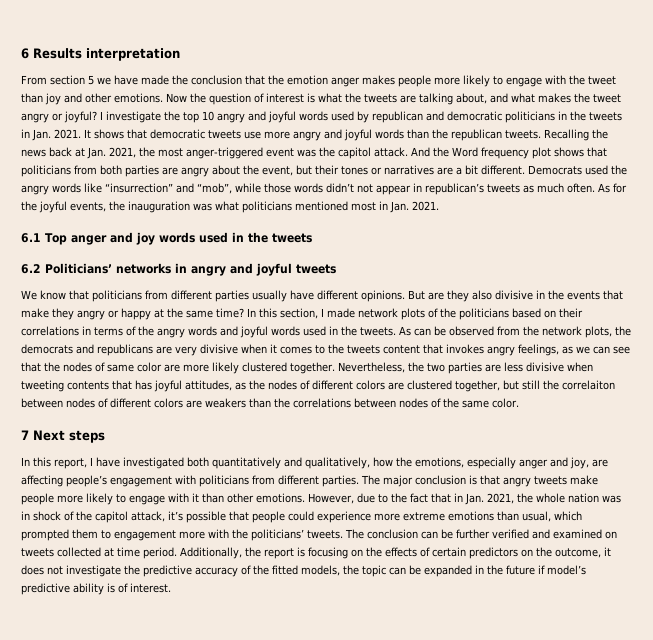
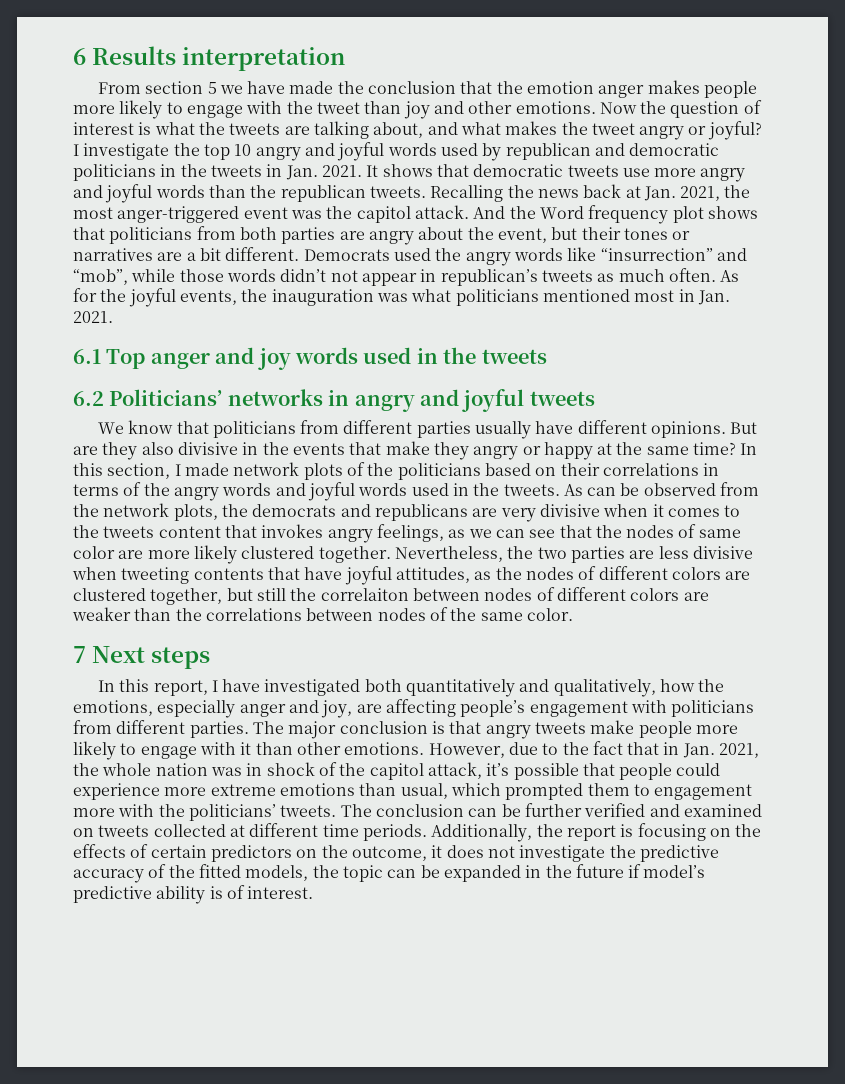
[135,380,152,390] has -> [304,567,343,580] have
[205,398,246,408] weakers -> [72,607,131,621] weaker
[117,547,177,559] time period. -> [249,823,427,841] different time periods.

